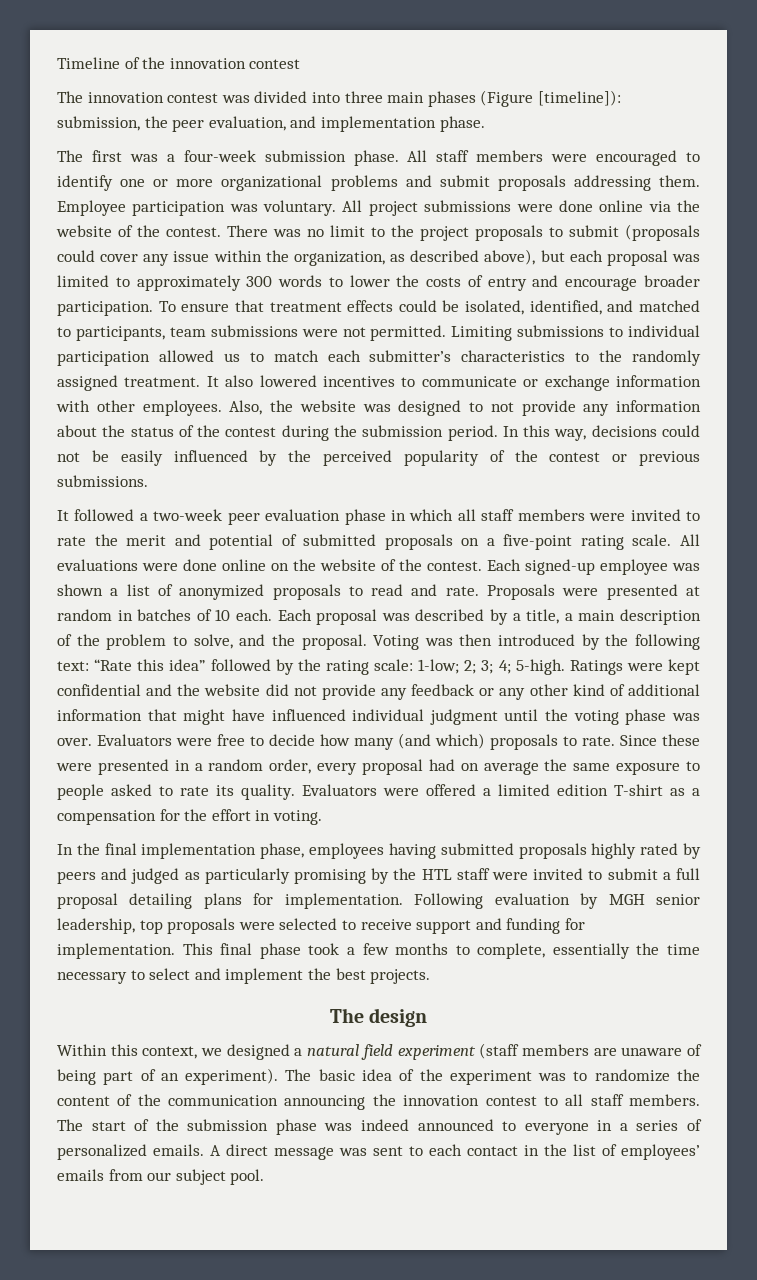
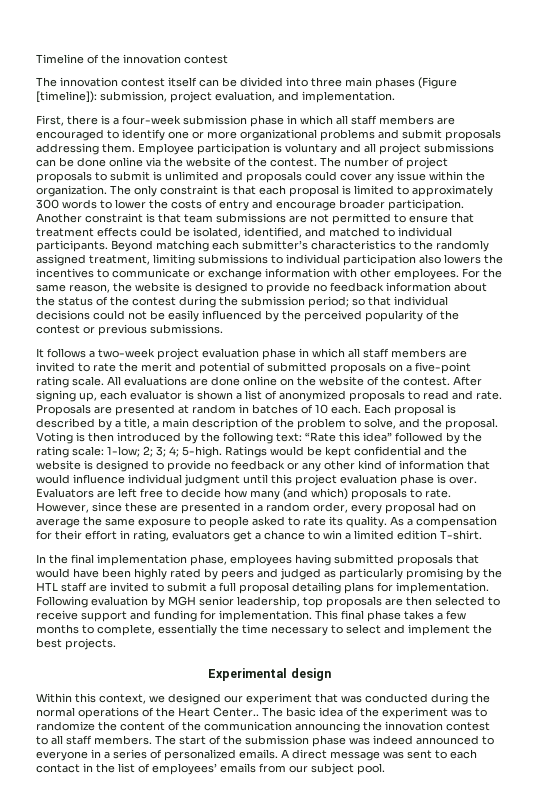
[221,95,250,103] was -> [168,77,237,87] itself can be
[144,116,485,132] [57,150,588,166] the peer evaluation, and implementation phase. // The first was a four-week submission phase. All staff members were -> [170,91,395,103] [36,115,455,127] project evaluation, and implementation. // First, there is a four-week submission phase in which all staff members are
[229,200,553,216] was voluntary. All project submissions were -> [273,143,494,155] [36,157,74,167] is voluntary and all project submissions can be
[227,224,700,241] There was no limit to the project proposals to submit (proposals -> [320,157,448,169] [36,171,302,183] The number of project proposals to submit is unlimited and proposals
[293,249,565,266] organization, as described above), but -> [36,185,256,197] organization. The only constraint is that
[672,254,700,262] was -> [342,185,351,195] is
[158,301,176,312] To -> [36,213,406,225] Another constraint is that team submissions are not permitted to
[75,325,700,341] [57,350,319,366] participants, team submissions were not permitted. Limiting submissions to individual participation allowed us to match -> [398,227,452,237] [36,240,209,252] individual participants. Beyond matching
[124,375,317,387] treatment. It also lowered -> [89,254,503,266] treatment, limiting submissions to individual participation also lowers the
[229,400,610,416] Also, the website was designed to not provide any -> [462,268,502,278] [36,282,384,294] For the same reason, the website is designed to provide no feedback
[447,425,587,441] period. In this way, -> [308,296,448,308] period; so that individual
[74,509,135,521] followed -> [47,348,86,358] follows
[227,512,260,525] peer -> [157,348,199,360] project
[589,513,626,521] were -> [449,350,467,358] are
[142,563,178,571] were -> [190,378,208,386] are
[487,559,700,575] Each signed-up employee was -> [453,376,482,386] [36,390,194,402] After signing up, each evaluator is
[562,588,599,596] were -> [94,406,112,414] are
[381,613,410,621] was -> [447,404,456,414] is
[424,638,453,646] was -> [76,432,85,442] is
[626,663,663,671] were -> [270,446,322,456] would be
[265,684,407,700] did not provide any -> [84,460,228,472] is designed to provide no
[628,684,700,696] additional -> (397, 465) none
[183,709,700,725] [57,734,212,746] might have influenced individual judgment until the voting phase was over. Evaluators were -> [36,474,477,486] [36,488,137,498] would influence individual judgment until this project evaluation phase is over. Evaluators are left
[620,734,700,746] [56,763,92,771] Since these were -> [36,502,178,513] However, since these are
[302,784,700,796] [57,809,322,825] Evaluators were offered a limited edition T-shirt as a compensation for the effort in voting. -> [390,516,497,528] [36,530,482,542] As a compensation for their effort in rating, evaluators get a chance to win a limited edition T-shirt.
(587, 851) none -> [456,554,479,564] [36,568,131,578] that would have been
[491,872,528,880] were -> [89,584,107,592] are
[238,922,275,930] were -> [385,596,432,606] are then
[308,943,340,955] took -> [404,610,434,620] takes
[329,1008,364,1023] The -> [208,668,288,681] Experimental
[294,1043,702,1060] [57,1068,279,1085] a natural field experiment (staff members are unaware of being part of an experiment). -> [224,693,490,705] [36,707,259,719] our experiment that was conducted during the normal operations of the Heart Center..

